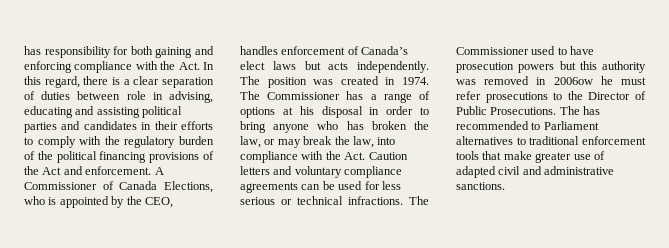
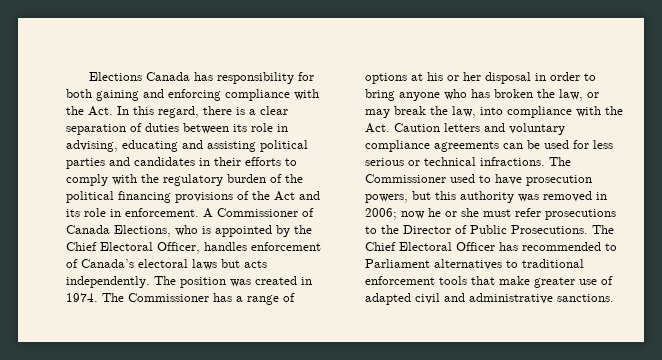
(24, 50) none -> [88,72,190,81] Elections Canada
(121, 95) none -> [233,124,247,132] its
(83, 170) none -> [66,208,121,217] its role in
[144,197,173,208] CEO, -> [66,242,200,254] Chief Electoral Officer,
[240,61,265,70] elect -> [138,259,188,268] electoral
(314, 110) none -> [447,72,481,81] or her
[518,64,555,73] powers -> [365,194,408,203] powers,
[553,76,613,85] 2006ow he -> [365,208,479,220] 2006; now he or she
(580, 110) none -> [365,242,495,251] Chief Electoral Officer

